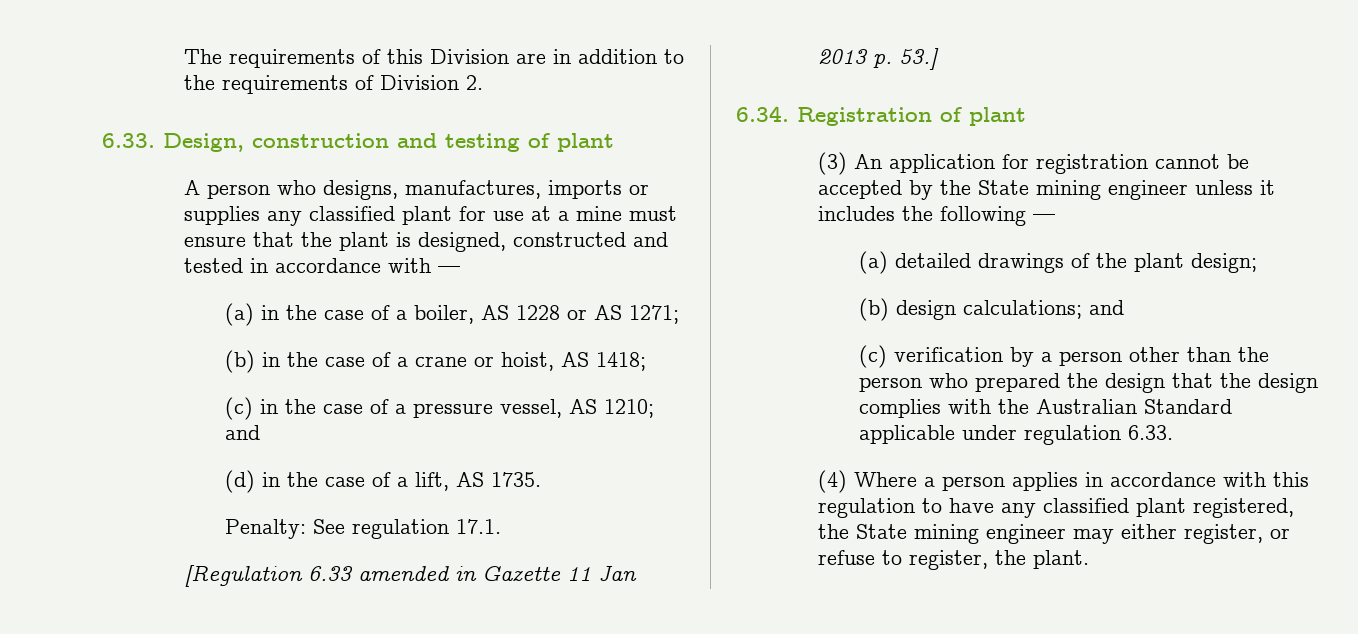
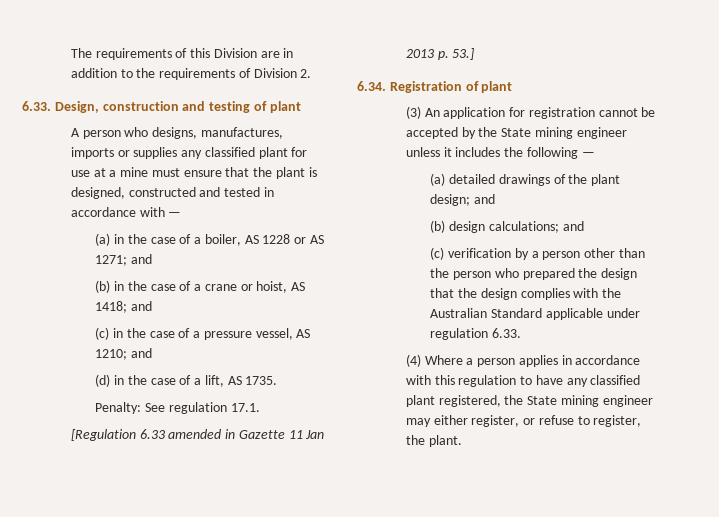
(679, 314) none -> [130,254,152,264] and
(646, 361) none -> [130,301,152,311] and
(1257, 263) none -> [473,194,495,204] and

